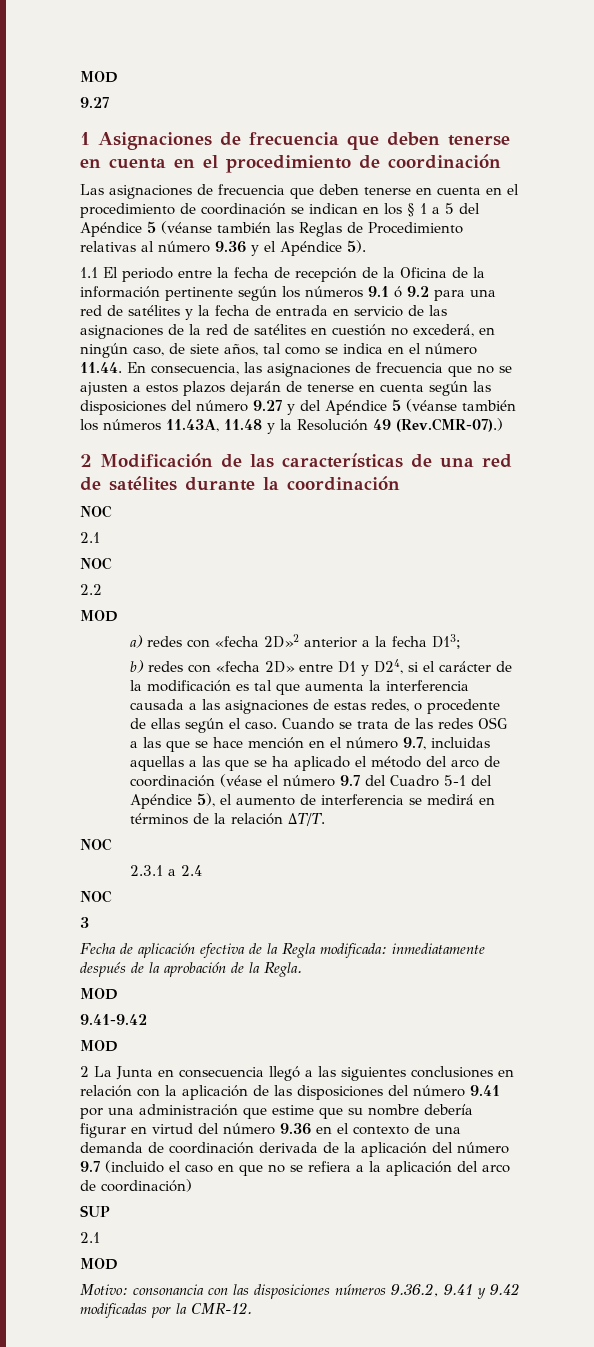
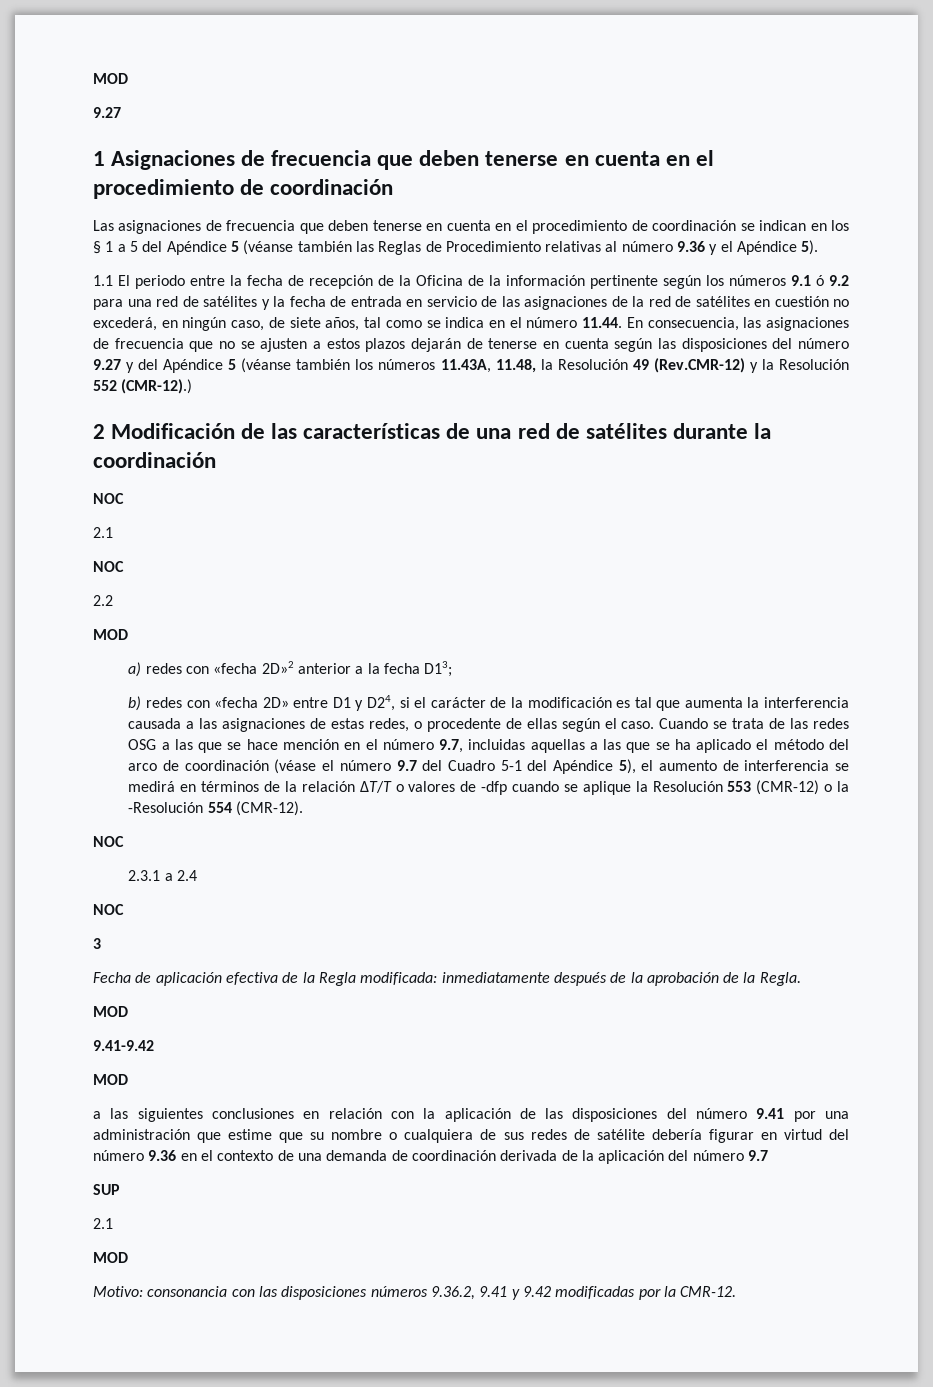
[224,419,262,430] 11.48 -> [495,358,745,373] 11.48, la Resolución 49 (Rev.CMR-12)
[373,418,503,432] 49 (Rev.CMR-07).) -> [93,379,193,394] 552 (CMR-12).)
[288,813,326,826] ΔT/T. -> [359,780,850,795] [128,801,304,816] ΔT/T o valores de -dfp cuando se aplique la Resolución 553 (CMR-12) o la -Resolución 554 (CMR-12).
[80,1066,300,1081] 2 La Junta en consecuencia llegó -> (128, 1079) none
(419, 1110) none -> [389,1129,645,1143] o cualquiera de sus redes de satélite
[105,1160,510,1176] [80,1179,192,1192] (incluido el caso en que no se refiera a la aplicación del arco de coordinación) -> (769, 1155) none

